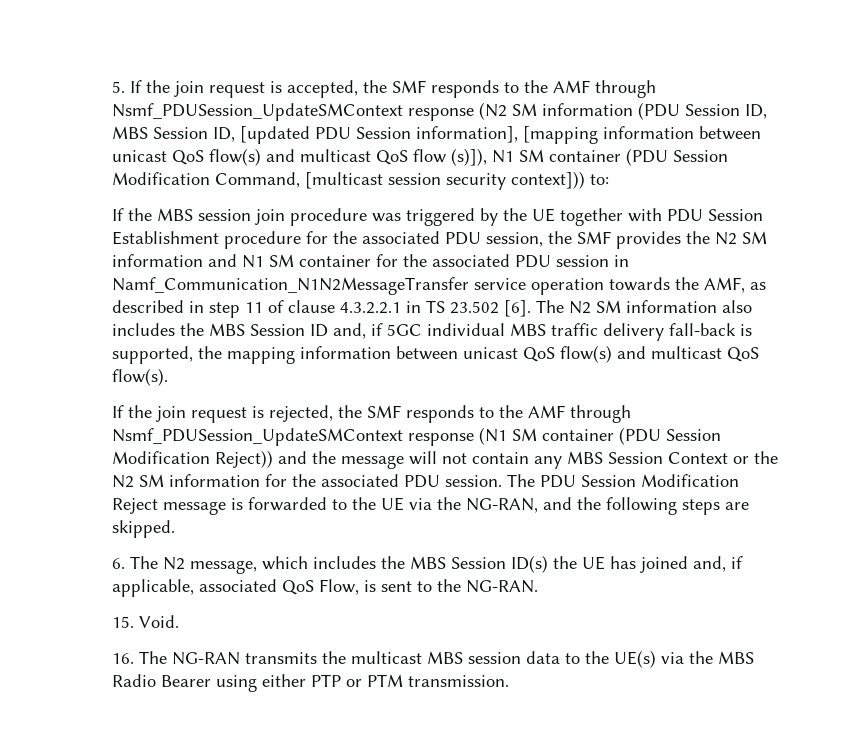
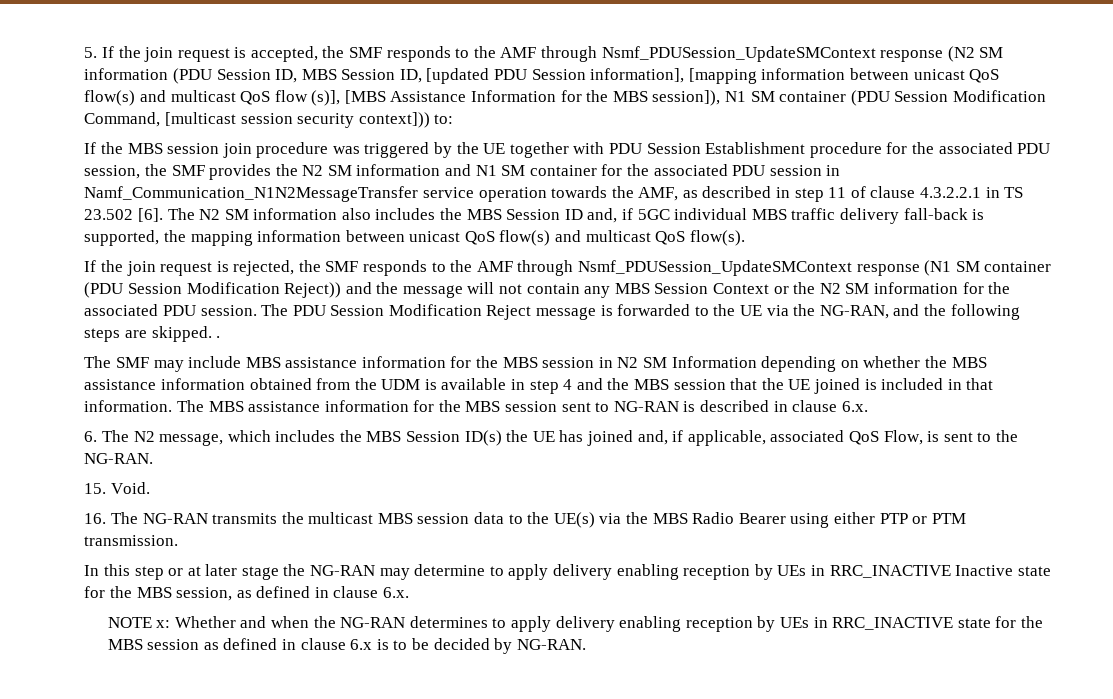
[450,148,487,166] (s)]), -> [311,90,721,106] (s)], [MBS Assistance Information for the MBS session]),
(175, 529) none -> [216,336,221,338] [84,356,987,372] [84,378,994,394] [84,400,868,412] . // The SMF may include MBS assistance information for the MBS session in N2 SM Information depending on whether the MBS assistance information obtained from the UDM is available in step 4 and the MBS session that the UE joined is included in that information. The MBS assistance information for the MBS session sent to NG-RAN is described in clause 6.x.
(509, 681) none -> [84,564,1051,580] [84,586,410,601] [107,616,1043,632] [107,638,586,654] // In this step or at later stage the NG-RAN may determine to apply delivery enabling reception by UEs in RRC_INACTIVE Inactive state for the MBS session, as defined in clause 6.x. // NOTE x: Whether and when the NG-RAN determines to apply delivery enabling reception by UEs in RRC_INACTIVE state for the MBS session as defined in clause 6.x is to be decided by NG-RAN.

